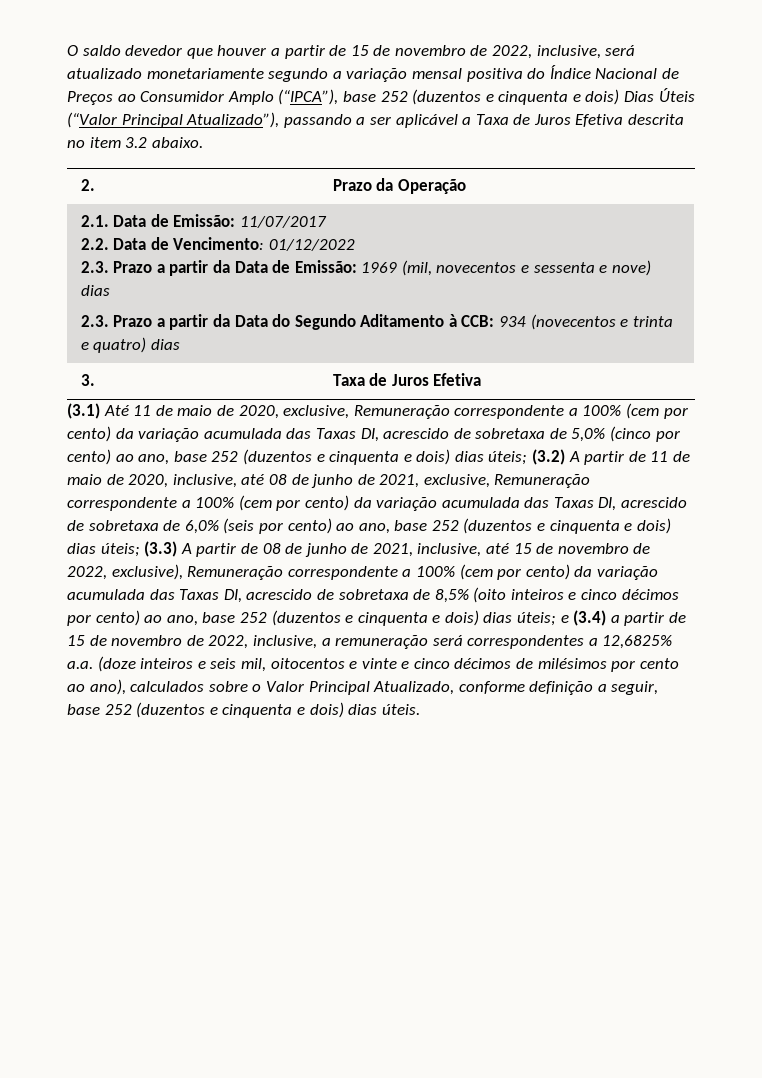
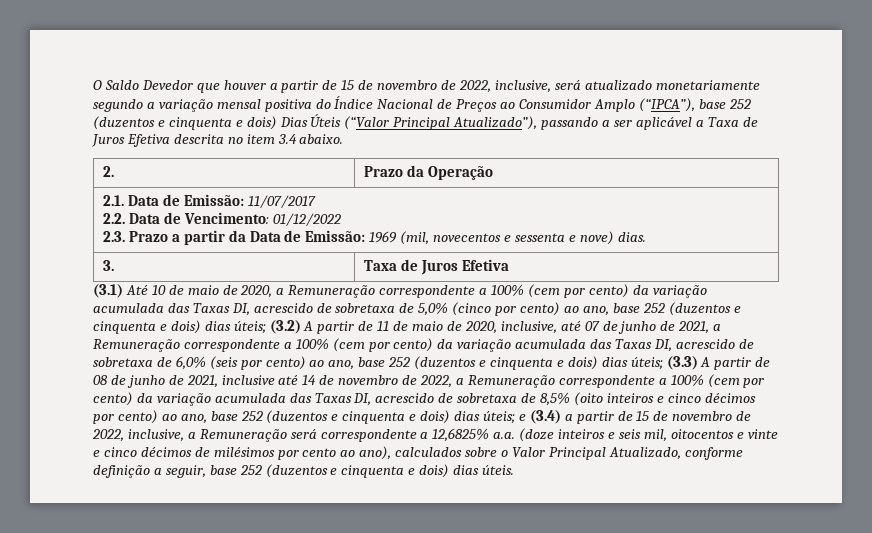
[82,45,183,56] saldo devedor -> [104,80,193,90] Saldo Devedor
[125,137,148,148] 3.2 -> [277,134,297,144] 3.4
[80,285,110,296] [80,314,673,330] [80,337,180,353] dias // 2.3. Prazo a partir da Data do Segundo Aditamento à CCB: 934 (novecentos e trinta e quatro) dias -> [617,232,646,242] dias.
[133,405,350,419] 11 de maio de 2020, exclusive, -> [151,285,285,298] 10 de maio de 2020, a
[268,474,490,488] 08 de junho de 2021, exclusive, -> [584,321,722,334] 07 de junho de 2021, a
[417,543,651,557] [67,564,183,580] inclusive, até 15 de novembro de 2022, exclusive), -> [221,375,464,388] inclusive até 14 de novembro de 2022, a
[335,635,585,649] remuneração será correspondentes -> [199,429,417,442] Remuneração será correspondente

